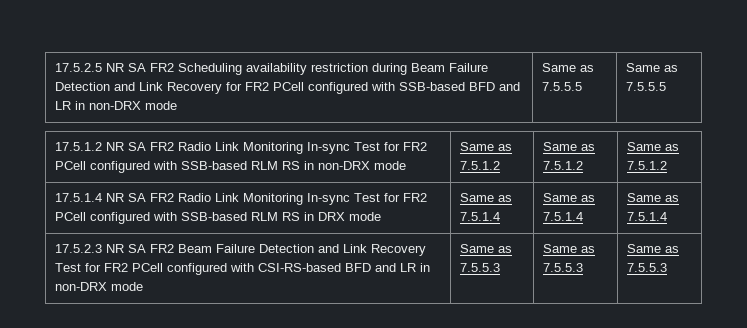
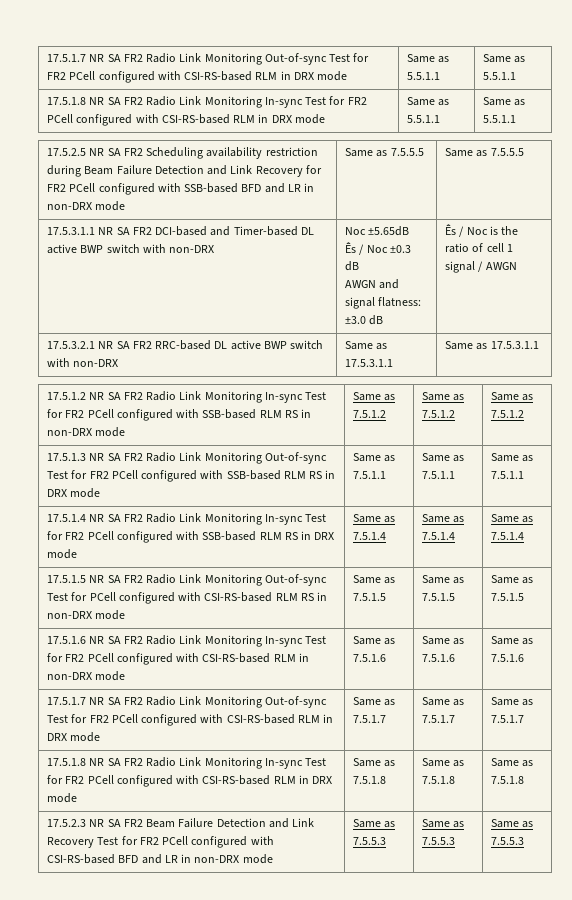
(55, 67) none -> [47,53,370,65] [47,71,348,83] [407,54,450,63] [407,72,441,80] [483,54,526,63] [483,72,517,80] [47,96,367,108] [47,114,325,126] [407,97,450,106] [407,115,441,123] [483,97,526,106] [483,115,517,123] 17.5.1.7 NR SA FR2 Radio Link Monitoring Out-of-sync Test for FR2 PCell configured with CSI-RS-based RLM in DRX mode | Same as 5.5.1.1 | Same as 5.5.1.1 // 17.5.1.8 NR SA FR2 Radio Link Monitoring In-sync Test for FR2 PCell configured with CSI-RS-based RLM in DRX mode | Same as 5.5.1.1 | Same as 5.5.1.1 //
(667, 86) none -> [47,226,314,236] [47,244,215,254] [345,226,410,236] [345,242,411,255] [345,261,360,271] [345,279,400,289] [345,297,422,309] [345,315,384,325] [445,224,519,237] [445,243,513,253] [445,261,517,273] [47,340,324,350] [47,358,119,367] [345,341,388,350] [345,359,394,367] [445,341,539,350] // 17.5.3.1.1 NR SA FR2 DCI-based and Timer-based DL active BWP switch with non-DRX | Noc ±5.65dB // Ês / Noc ±0.3 dB // AWGN and signal flatness: ±3.0 dB | Ês / Noc is the ratio of cell 1 signal / AWGN // 17.5.3.2.1 NR SA FR2 RRC-based DL active BWP switch with non-DRX | Same as 17.5.3.1.1 | Same as 17.5.3.1.1
(668, 165) none -> [47,452,327,464] [47,470,336,482] [47,488,101,498] [353,453,396,462] [353,471,387,479] [422,453,465,462] [422,471,456,479] [491,453,534,462] [491,471,525,479] // 17.5.1.3 NR SA FR2 Radio Link Monitoring Out-of-sync Test for FR2 PCell configured with SSB-based RLM RS in DRX mode | Same as 7.5.1.1 | Same as 7.5.1.1 | Same as 7.5.1.1
(668, 216) none -> [47,574,327,586] [47,592,328,604] [47,610,126,620] [353,575,396,584] [353,593,387,601] [422,575,465,584] [422,593,456,601] [491,575,534,584] [491,593,525,601] [47,635,327,647] [47,653,309,665] [47,671,126,681] [353,636,396,645] [353,654,387,662] [422,636,465,645] [422,654,456,662] [491,636,534,645] [491,654,525,662] [47,696,327,708] [47,714,334,726] [47,732,101,742] [353,697,396,706] [353,715,387,723] [422,697,465,706] [422,715,456,723] [491,697,534,706] [491,715,525,723] [47,757,327,769] [47,775,333,787] [47,793,78,803] [353,758,396,767] [353,776,387,784] [422,758,465,767] [422,776,456,784] [491,758,534,767] [491,776,525,784] // 17.5.1.5 NR SA FR2 Radio Link Monitoring Out-of-sync Test for PCell configured with CSI-RS-based RLM RS in non-DRX mode | Same as 7.5.1.5 | Same as 7.5.1.5 | Same as 7.5.1.5 // 17.5.1.6 NR SA FR2 Radio Link Monitoring In-sync Test for FR2 PCell configured with CSI-RS-based RLM in non-DRX mode | Same as 7.5.1.6 | Same as 7.5.1.6 | Same as 7.5.1.6 // 17.5.1.7 NR SA FR2 Radio Link Monitoring Out-of-sync Test for FR2 PCell configured with CSI-RS-based RLM in DRX mode | Same as 7.5.1.7 | Same as 7.5.1.7 | Same as 7.5.1.7 // 17.5.1.8 NR SA FR2 Radio Link Monitoring In-sync Test for FR2 PCell configured with CSI-RS-based RLM in DRX mode | Same as 7.5.1.8 | Same as 7.5.1.8 | Same as 7.5.1.8

